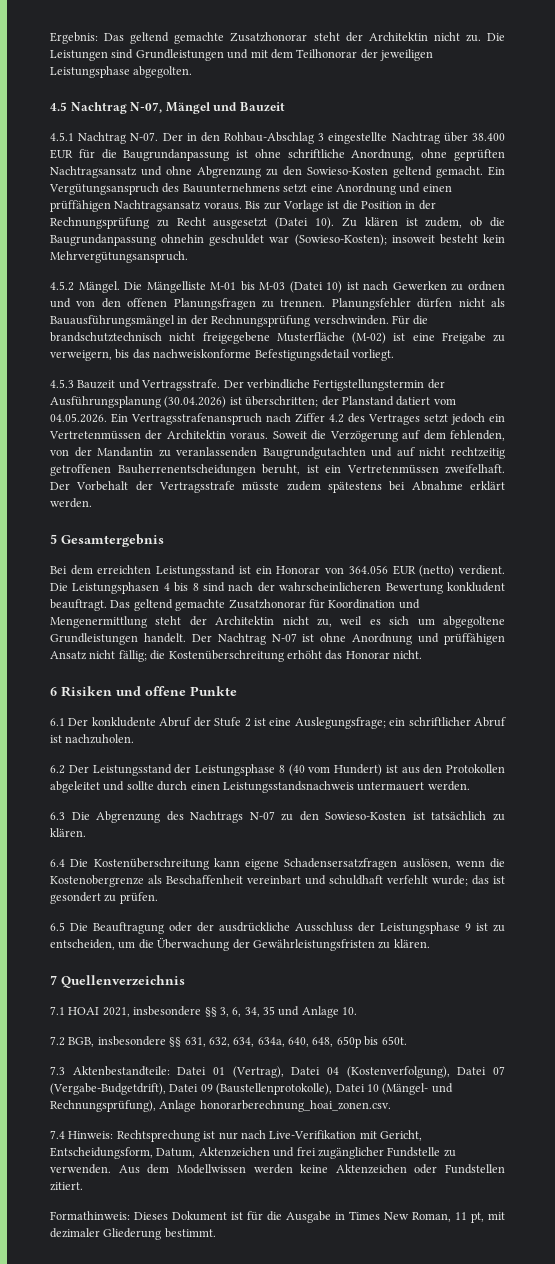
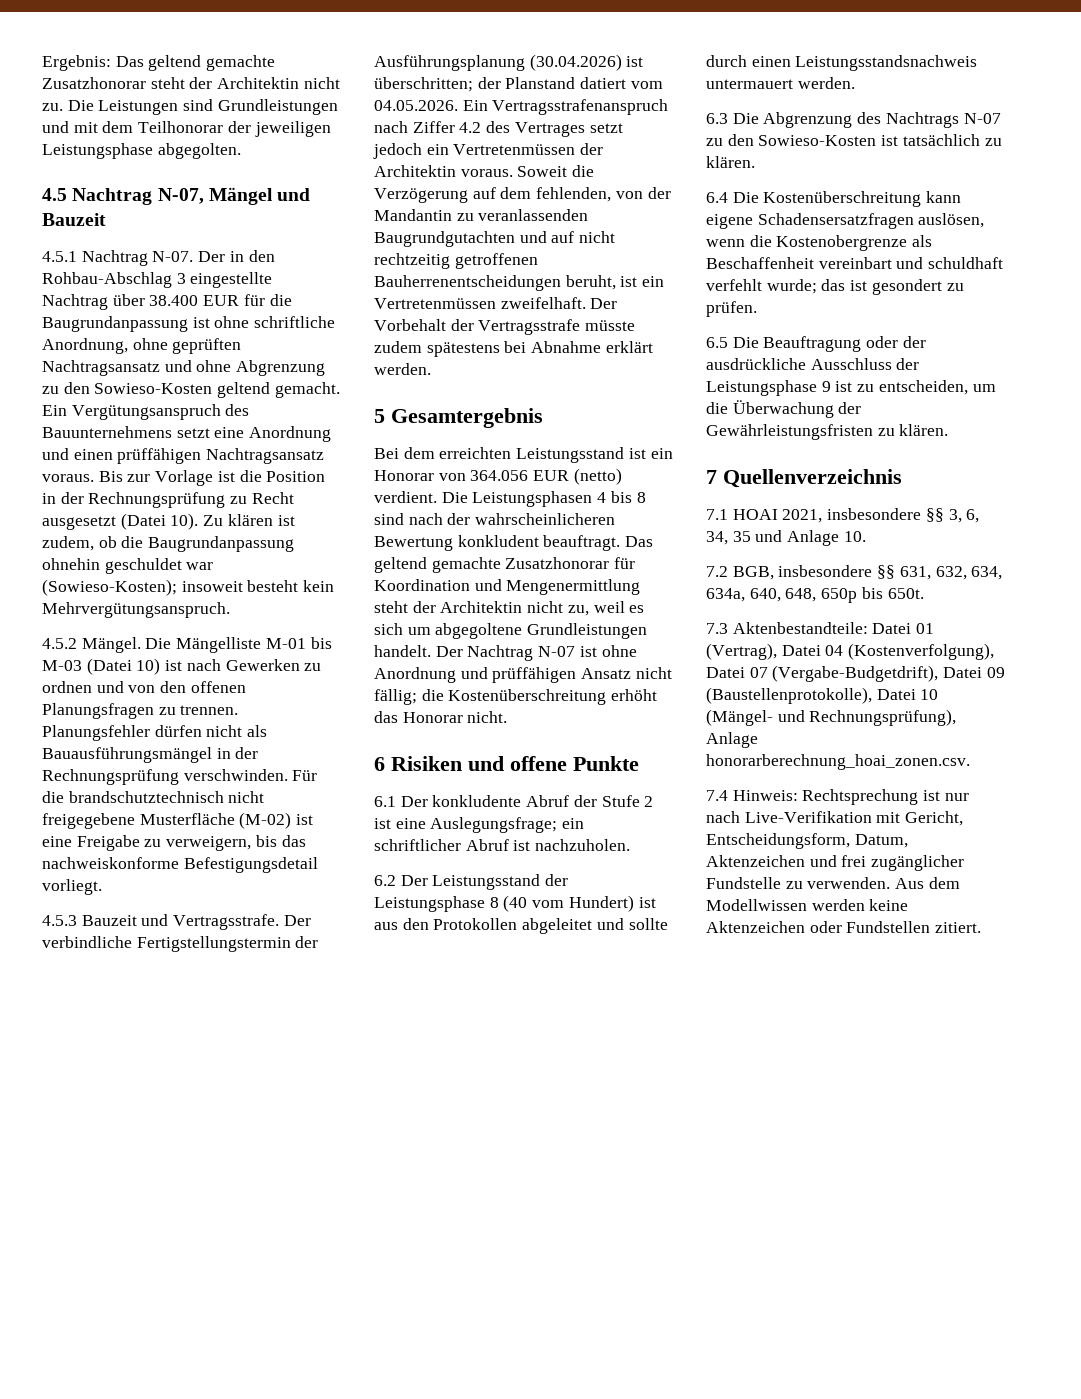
[50,1211,505,1223] [50,1228,216,1240] // Formathinweis: Dieses Dokument ist für die Ausgabe in Times New Roman, 11 pt, mit dezimaler Gliederung bestimmt. -> (982, 927) none

